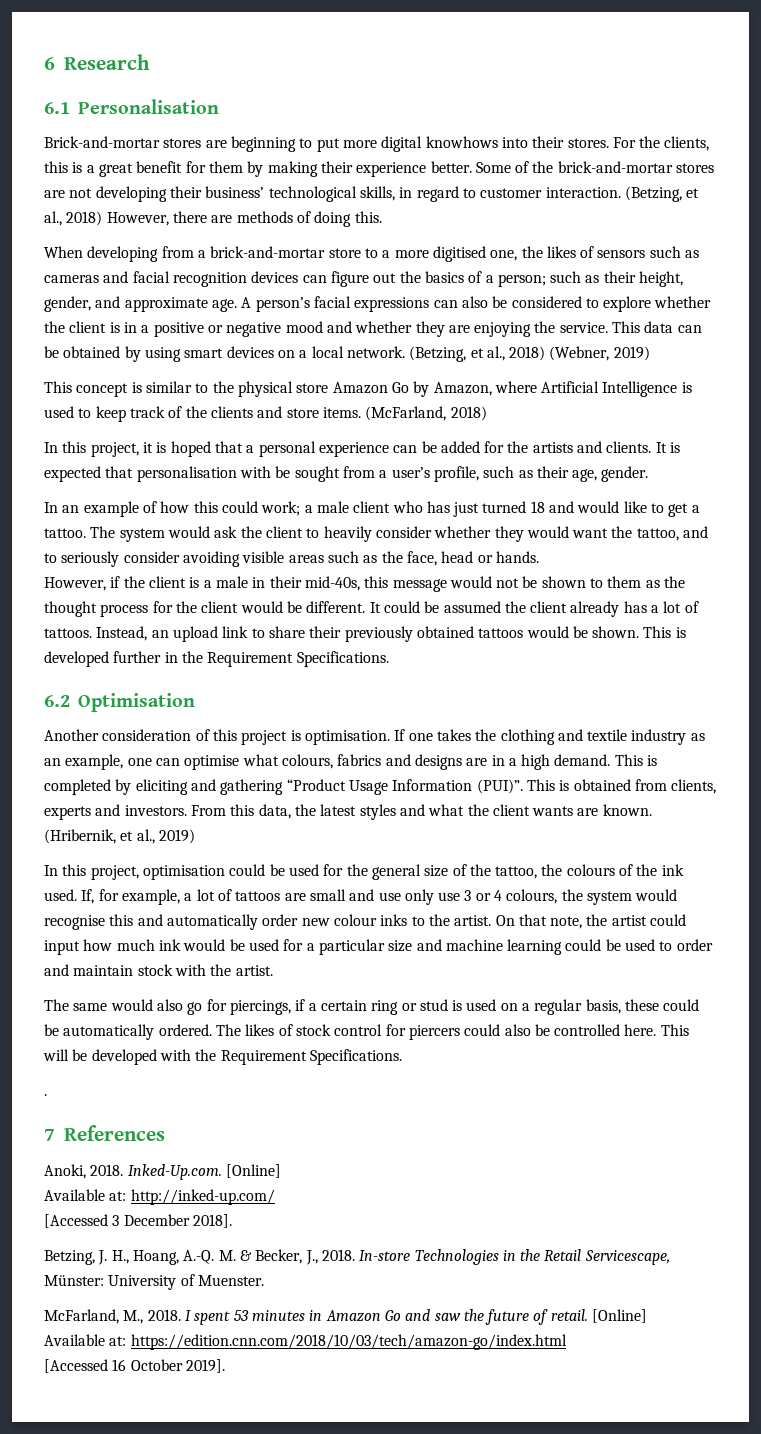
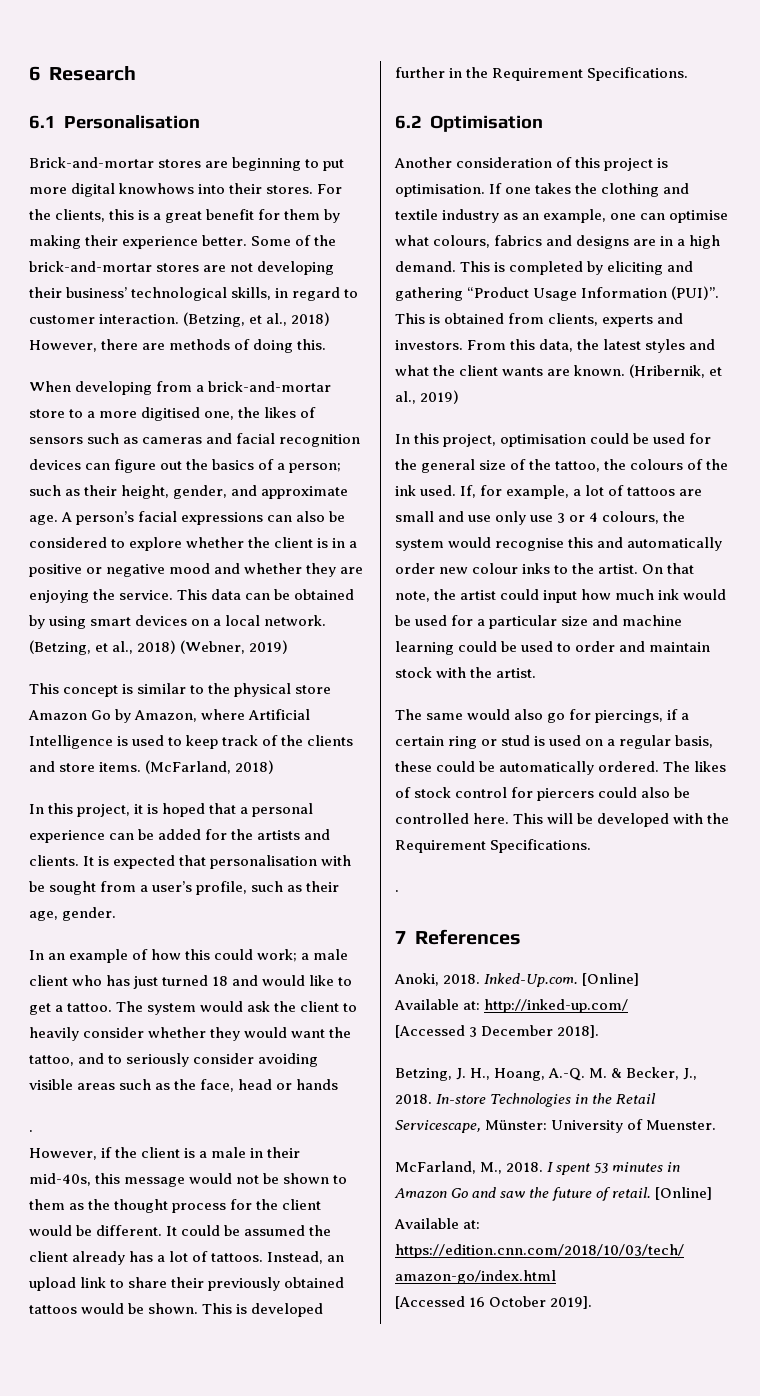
[495,551,539,563] hands. -> [296,1079,339,1090] [29,1130,33,1132] hands // .

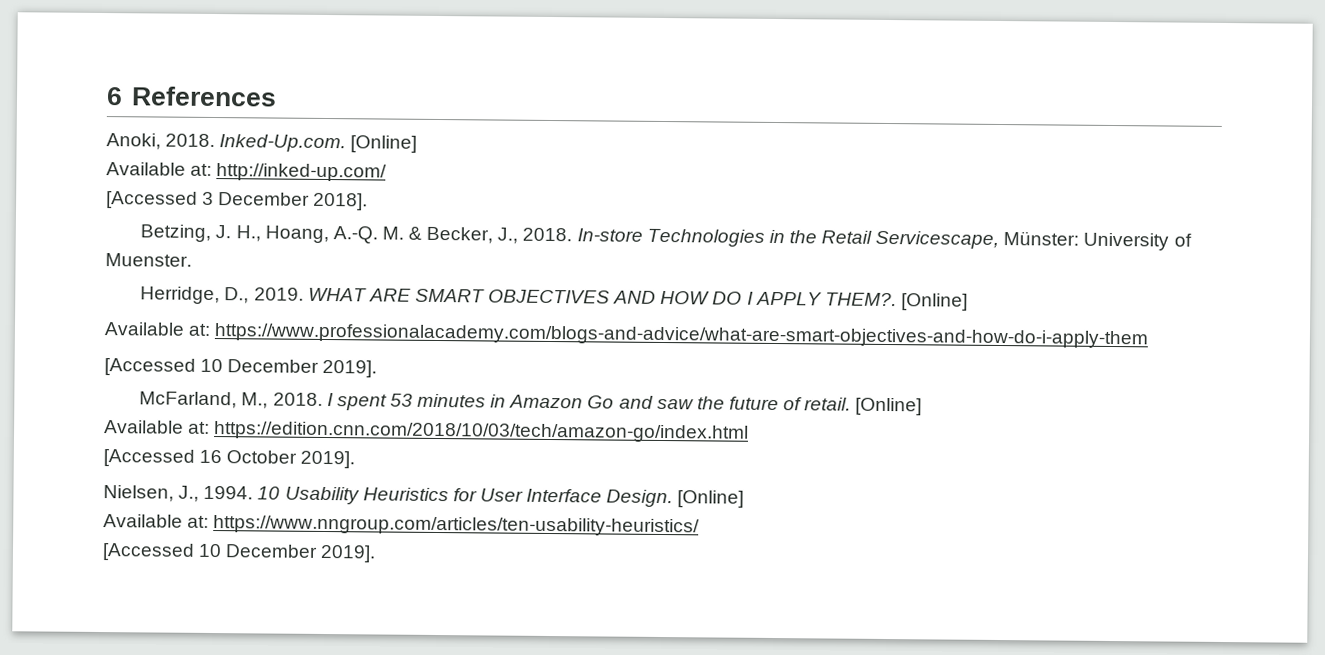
[48,66,136,81] [29,115,200,129] [29,157,345,171] [29,183,343,197] [29,209,341,223] [29,235,337,249] [29,261,335,275] [29,287,359,301] [29,312,331,327] [29,339,327,353] [29,381,332,395] [29,407,317,421] [29,433,361,447] [29,459,342,473] [29,485,349,499] [29,511,346,525] [29,537,358,551] [29,563,364,577] [29,589,355,603] [29,615,327,629] [29,640,289,655] [29,683,332,697] [28,709,311,723] [29,735,354,749] [29,760,275,774] [29,803,314,817] [29,829,331,843] [29,855,352,869] [29,881,340,895] [29,907,117,921] [29,949,349,963] [29,975,353,989] [29,1001,358,1015] [29,1027,352,1041] [29,1053,319,1067] [29,1079,339,1092] [29,1130,33,1132] [29,1147,301,1160] [29,1173,348,1187] [29,1199,322,1213] [29,1225,332,1236] [29,1251,345,1265] [29,1277,345,1291] [29,1303,324,1317] [395,67,689,81] [395,115,543,132] [394,157,669,171] [395,183,690,197] [395,209,729,223] [395,235,721,249] [395,261,694,275] [395,286,720,301] [395,313,684,327] [395,339,716,353] [395,364,723,378] [395,390,460,404] [395,433,712,447] [395,459,729,473] [395,485,703,499] [395,511,686,525] [395,537,723,551] [395,563,695,574] [395,589,727,603] [395,615,683,629] [395,641,711,655] [395,667,537,678] [395,709,690,723] [395,735,714,749] [395,761,727,775] [395,787,691,801] [395,813,730,827] [395,839,592,853] [395,890,399,892] [395,931,407,944] Research // 6.1 Personalisation // Brick-and-mortar stores are beginning to put more digital knowhows into their stores. For the clients, this is a great benefit for them by making their experience better. Some of the brick-and-mortar stores are not developing their business’ technological skills, in regard to customer interaction. (Betzing, et al., 2018) However, there are methods of doing this. // When developing from a brick-and-mortar store to a more digitised one, the likes of sensors such as cameras and facial recognition devices can figure out the basics of a person; such as their height, gender, and approximate age. A person’s facial expressions can also be considered to explore whether the client is in a positive or negative mood and whether they are enjoying the service. This data can be obtained by using smart devices on a local network. (Betzing, et al., 2018) (Webner, 2019) // This concept is similar to the physical store Amazon Go by Amazon, where Artificial Intelligence is used to keep track of the clients and store items. (McFarland, 2018) // In this project, it is hoped that a personal experience can be added for the artists and clients. It is expected that personalisation with be sought from a user’s profile, such as their age, gender. // In an example of how this could work; a male client who has just turned 18 and would like to get a tattoo. The system would ask the client to heavily consider whether they would want the tattoo, and to seriously consider avoiding visible areas such as the face, head or hands // . // However, if the client is a male in their mid-40s, this message would not be shown to them as the thought process for the client would be different. It could be assumed the client already has a lot of tattoos. Instead, an upload link to share their previously obtained tattoos would be shown. This is developed further in the Requirement Specifications. // 6.2 Optimisation // Another consideration of this project is optimisation. If one takes the clothing and textile industry as an example, one can optimise what colours, fabrics and designs are in a high demand. This is completed by eliciting and gathering “Product Usage Information (PUI)”. This is obtained from clients, experts and investors. From this data, the latest styles and what the client wants are known. (Hribernik, et al., 2019) // In this project, optimisation could be used for the general size of the tattoo, the colours of the ink used. If, for example, a lot of tattoos are small and use only use 3 or 4 colours, the system would recognise this and automatically order new colour inks to the artist. On that note, the artist could input how much ink would be used for a particular size and machine learning could be used to order and maintain stock with the artist. // The same would also go for piercings, if a certain ring or stud is used on a regular basis, these could be automatically ordered. The likes of stock control for piercers could also be controlled here. This will be developed with the Requirement Specifications. // . // 7 -> (123, 96) none
(717, 1125) none -> [140,286,968,311] [104,322,1149,349] [104,358,378,378] // Herridge, D., 2019. WHAT ARE SMART OBJECTIVES AND HOW DO I APPLY THEM?. [Online] // Available at: https://www.professionalacademy.com/blogs-and-advice/what-are-smart-objectives-and-how-do-i-apply-them // [Accessed 10 December 2019].
(593, 1302) none -> [103,485,745,508] [103,514,701,537] [102,543,377,563] // Nielsen, J., 1994. 10 Usability Heuristics for User Interface Design. [Online] // Available at: https://www.nngroup.com/articles/ten-usability-heuristics/ // [Accessed 10 December 2019].

